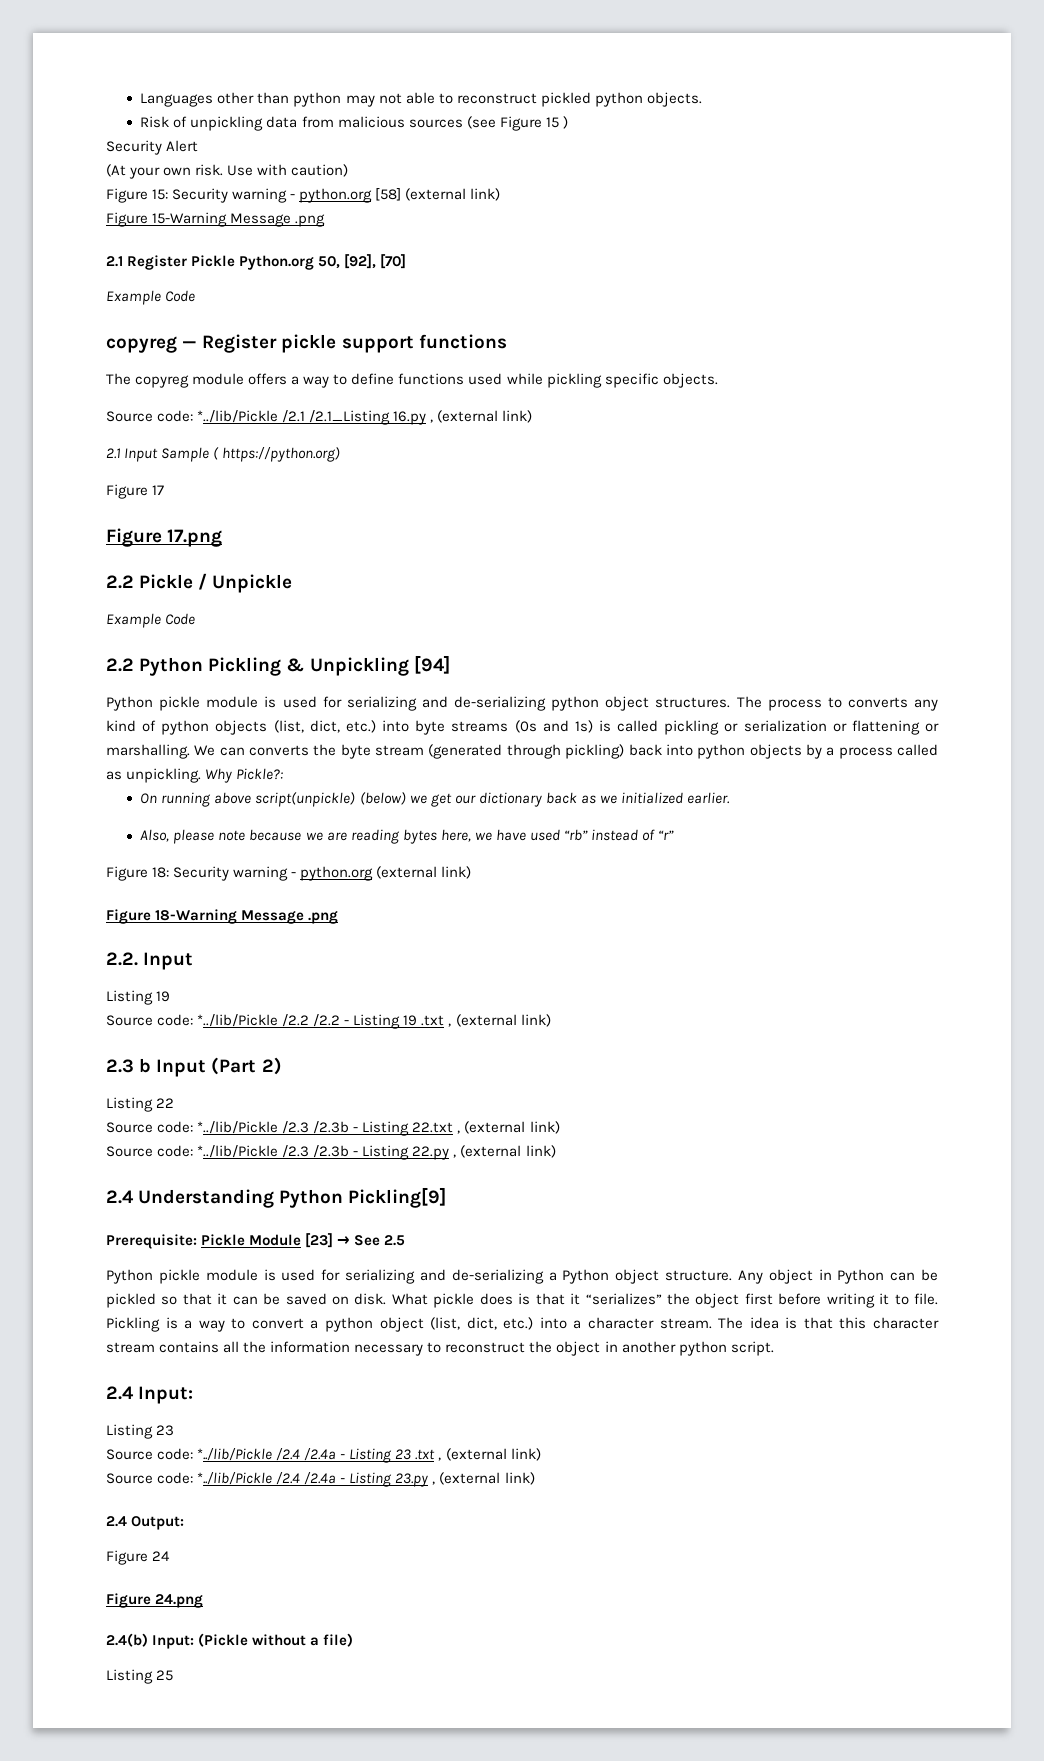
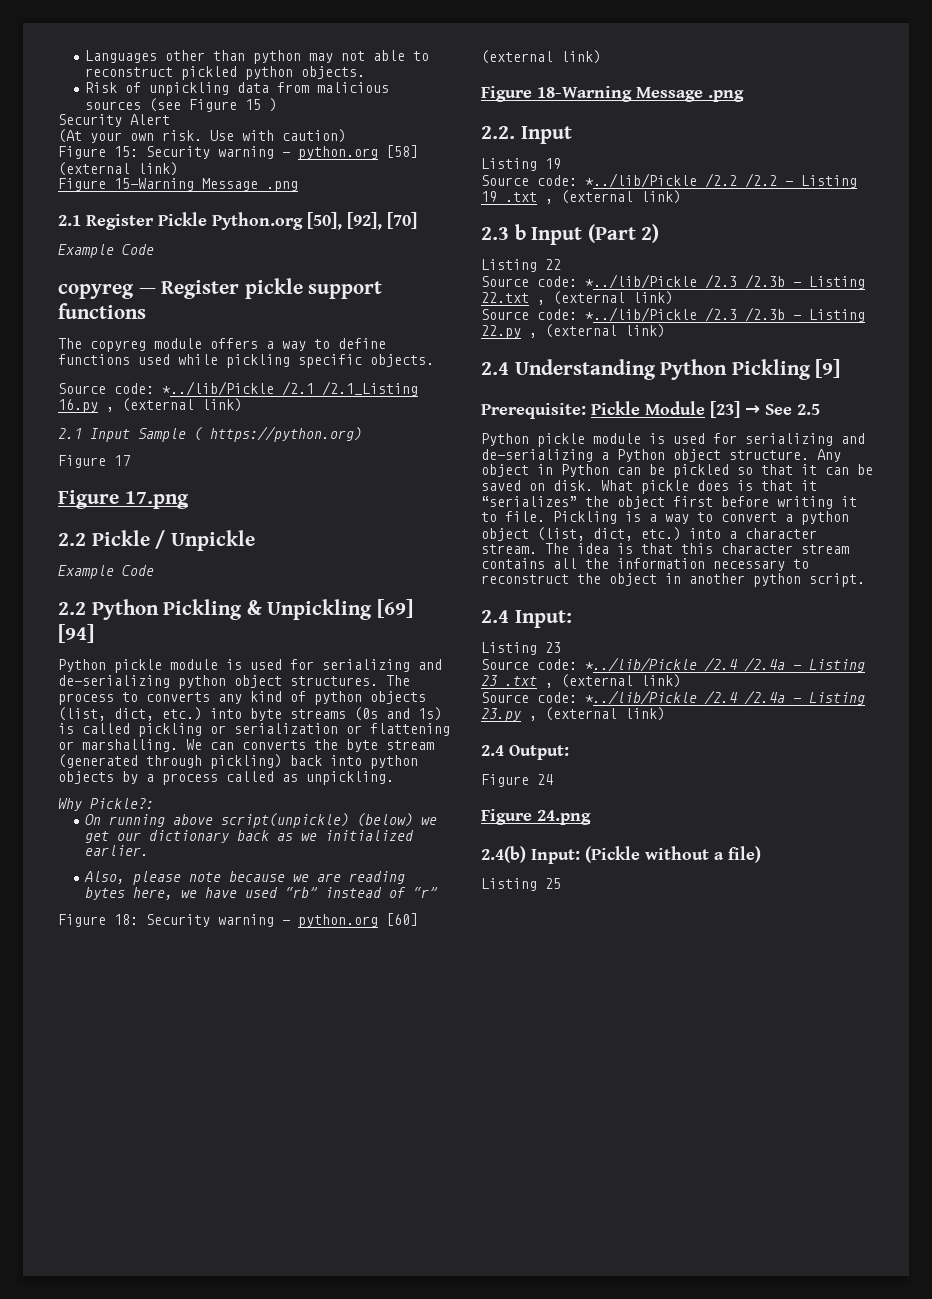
[318,256,341,269] 50, -> [307,212,342,230] [50],
(409, 666) none -> [376,599,413,618] [69]
(202, 775) none -> (394, 778) //
(374, 873) none -> [386,913,418,926] [60]
[348,1187,447,1208] Pickling[9] -> [731,359,841,380] Pickling [9]

